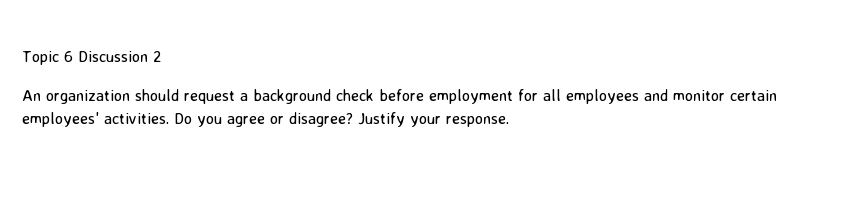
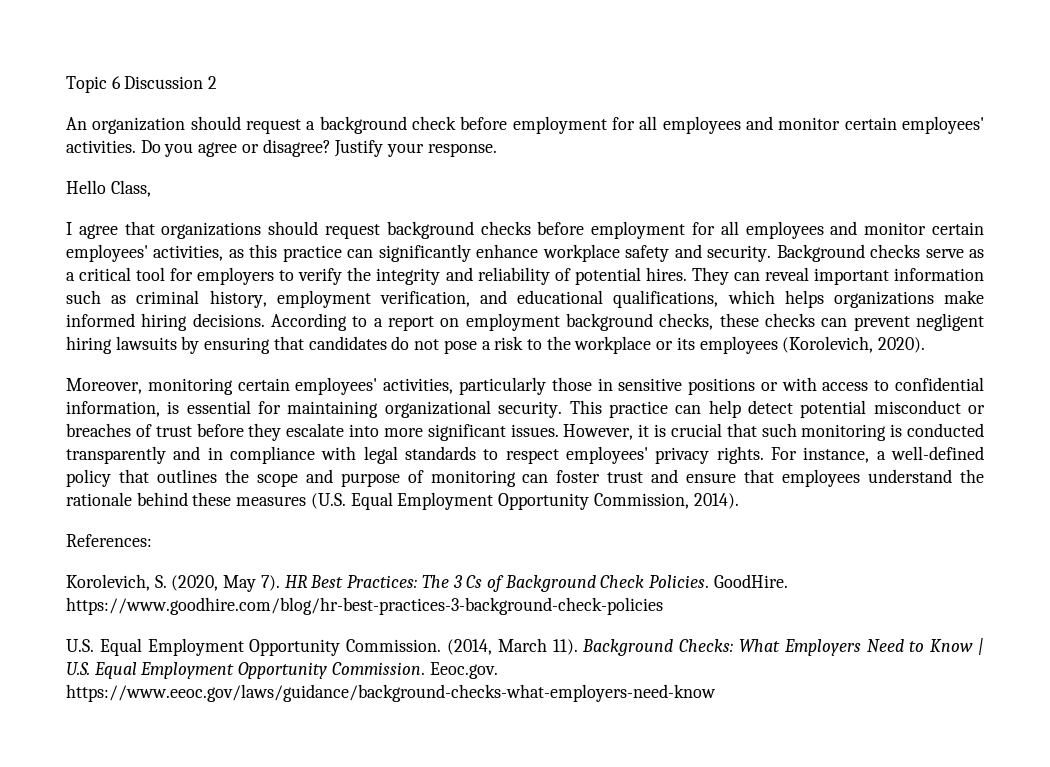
(509, 121) none -> [66,180,151,197] [66,221,984,239] [66,244,985,262] [66,267,984,285] [66,290,984,308] [66,313,985,331] [66,336,926,354] [66,377,985,395] [66,400,986,418] [66,423,985,441] [66,446,985,464] [66,469,985,487] [66,492,739,510] [66,534,152,547] [66,574,788,592] [66,597,663,615] [66,638,984,656] [66,662,498,679] [66,684,716,702] // Hello Class, // I agree that organizations should request background checks before employment for all employees and monitor certain employees' activities, as this practice can significantly enhance workplace safety and security. Background checks serve as a critical tool for employers to verify the integrity and reliability of potential hires. They can reveal important information such as criminal history, employment verification, and educational qualifications, which helps organizations make informed hiring decisions. According to a report on employment background checks, these checks can prevent negligent hiring lawsuits by ensuring that candidates do not pose a risk to the workplace or its employees (Korolevich, 2020). // Moreover, monitoring certain employees' activities, particularly those in sensitive positions or with access to confidential information, is essential for maintaining organizational security. This practice can help detect potential misconduct or breaches of trust before they escalate into more significant issues. However, it is crucial that such monitoring is conducted transparently and in compliance with legal standards to respect employees' privacy rights. For instance, a well-defined policy that outlines the scope and purpose of monitoring can foster trust and ensure that employees understand the rationale behind these measures (U.S. Equal Employment Opportunity Commission, 2014). // References: // Korolevich, S. (2020, May 7). HR Best Practices: The 3 Cs of Background Check Policies. GoodHire. https://www.goodhire.com/blog/hr-best-practices-3-background-check-policies // U.S. Equal Employment Opportunity Commission. (2014, March 11). Background Checks: What Employers Need to Know | U.S. Equal Employment Opportunity Commission. Eeoc.gov. https://www.eeoc.gov/laws/guidance/background-checks-what-employers-need-know

